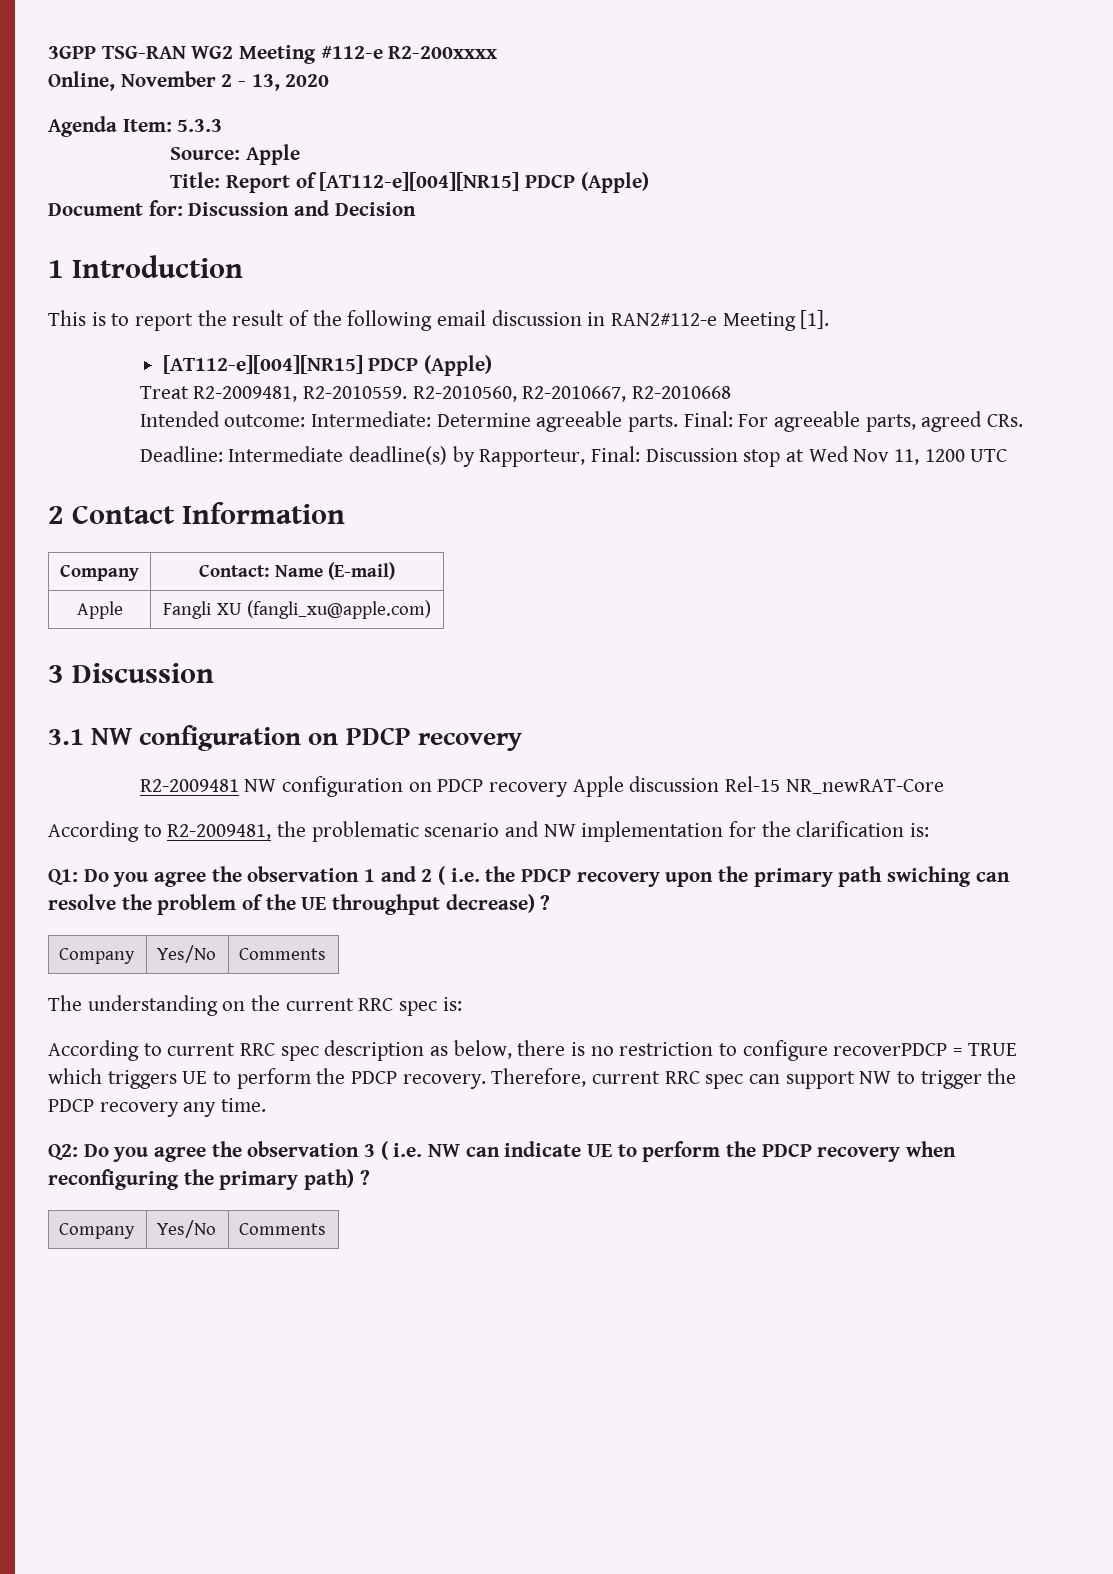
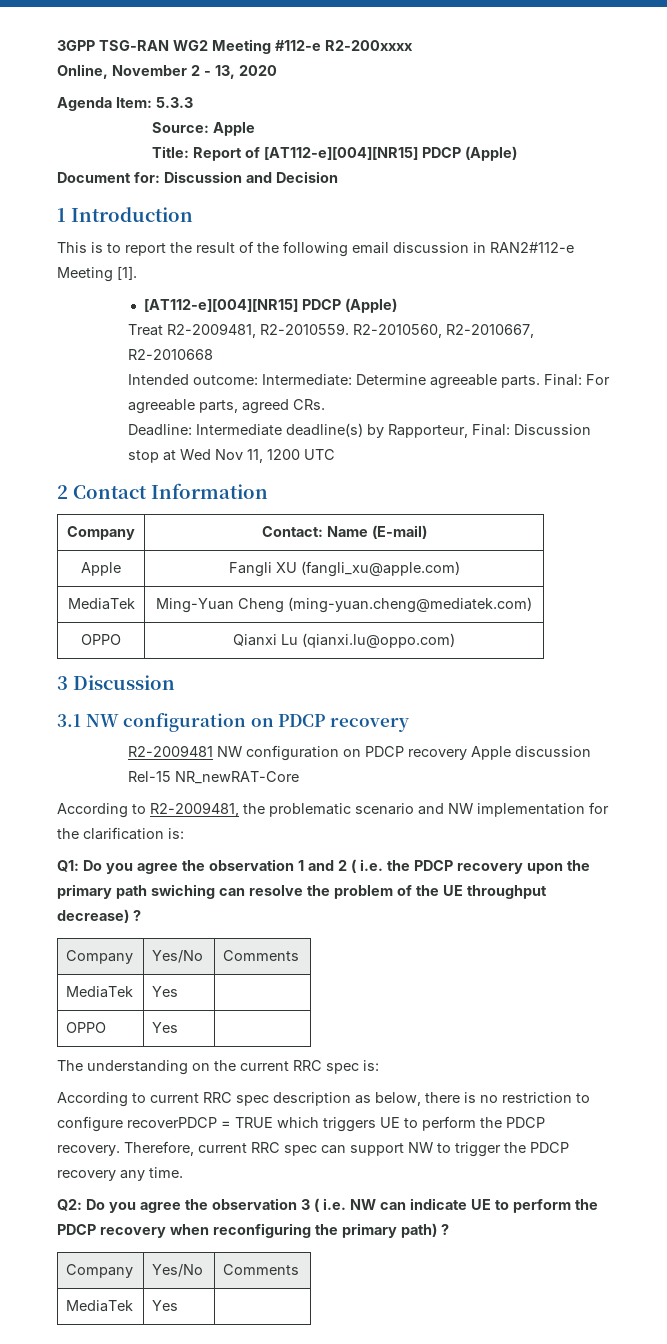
(431, 609) none -> [67,598,135,610] [156,597,532,613] [81,634,121,645] [233,633,455,648] // MediaTek | Ming-Yuan Cheng (ming-yuan.cheng@mediatek.com) // OPPO | Qianxi Lu (qianxi.lu@oppo.com)
(327, 954) none -> [66,986,134,998] [152,986,179,997] [66,1022,107,1033] [152,1022,179,1033] // MediaTek | Yes | // OPPO | Yes |
(327, 1229) none -> [66,1300,134,1312] [152,1300,179,1311] // MediaTek | Yes |

